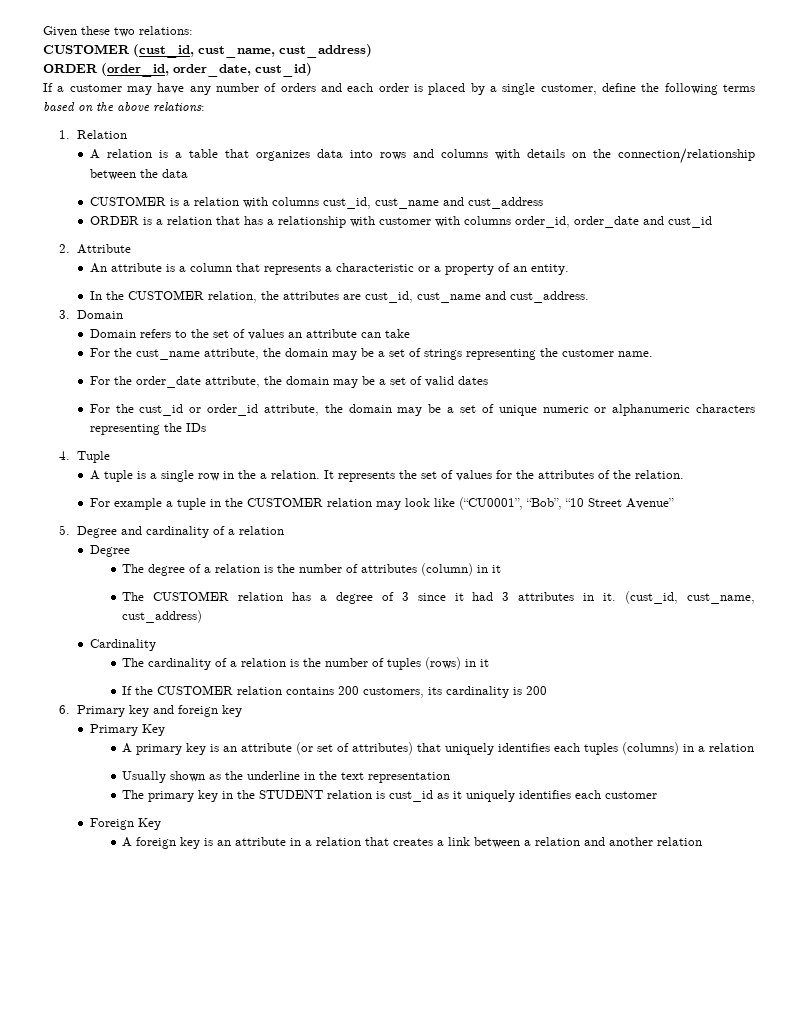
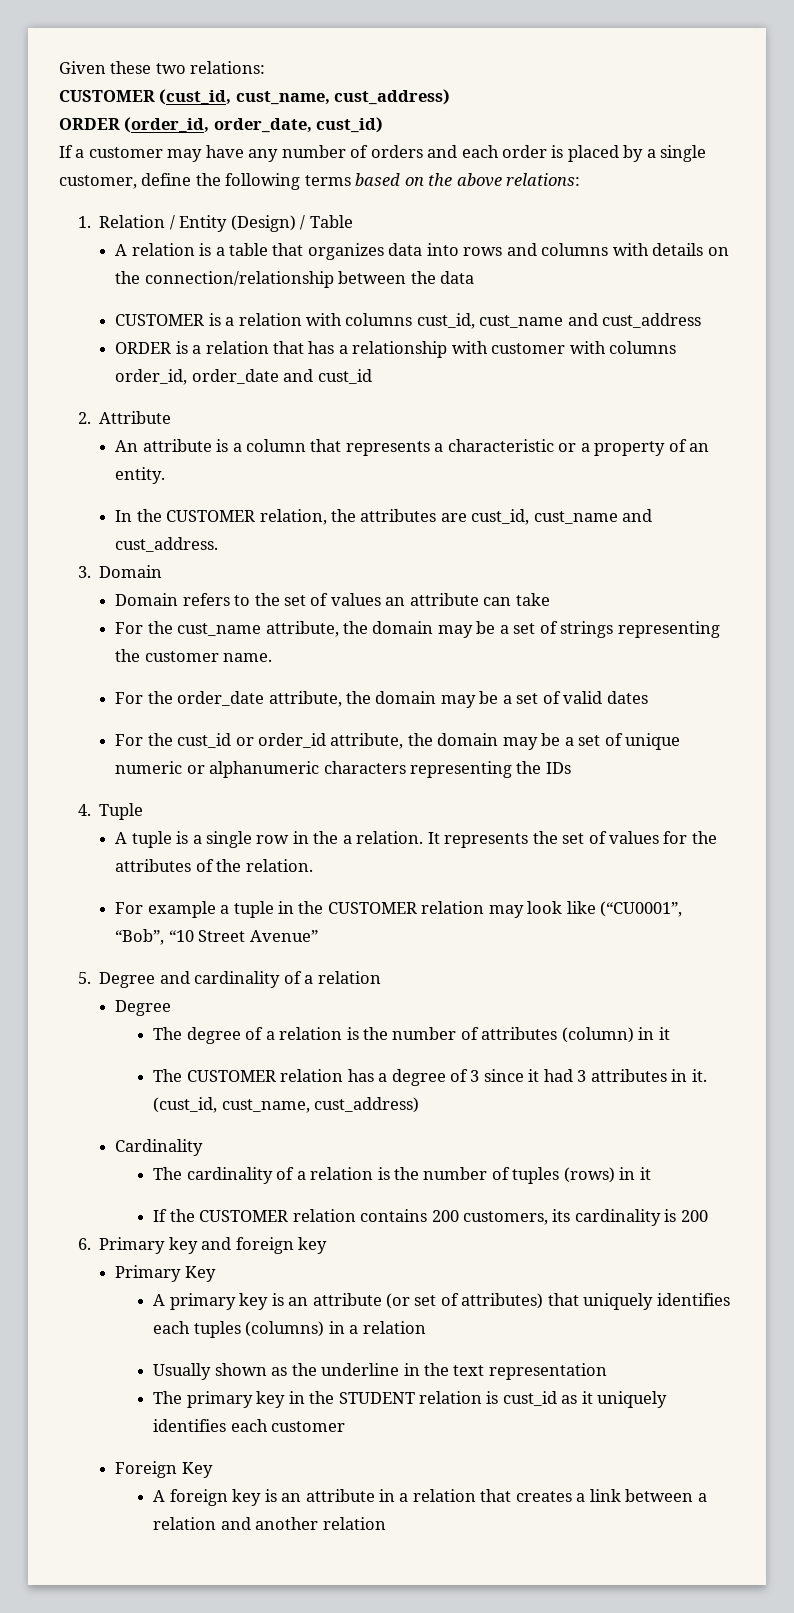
(127, 134) none -> [169,215,353,232] / Entity (Design) / Table

